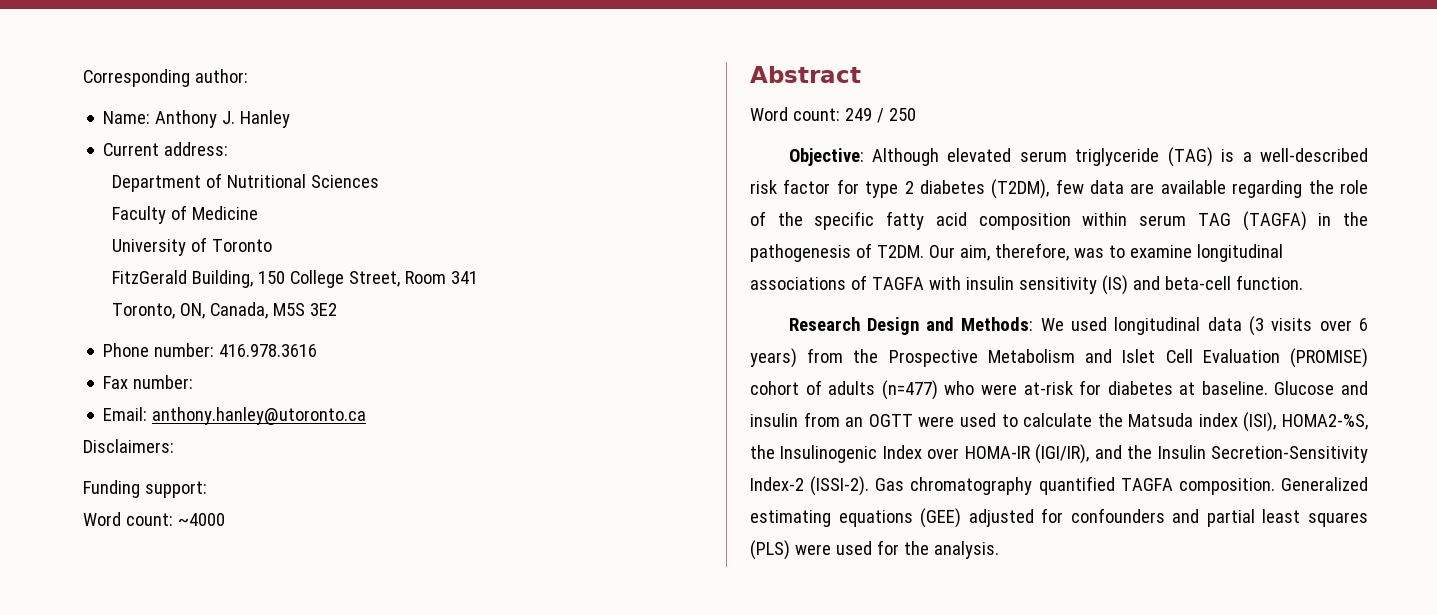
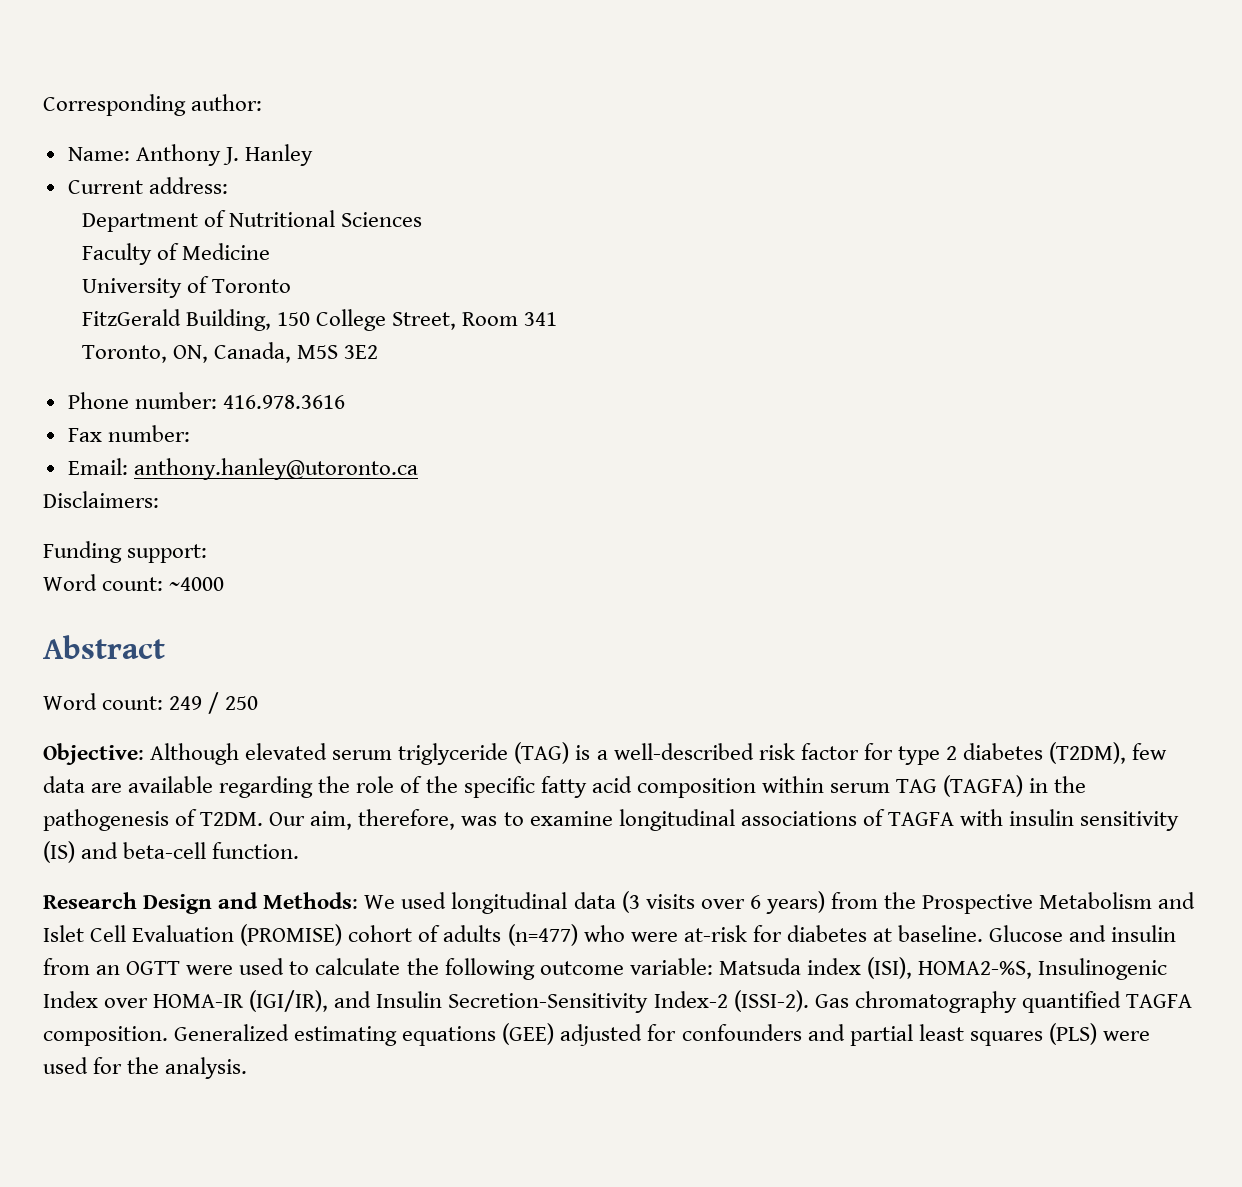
(1123, 420) none -> [444,958,713,980] following outcome variable:
[750,445,775,459] the -> (1033, 970) none
[1127,445,1153,459] the -> (372, 999) none

